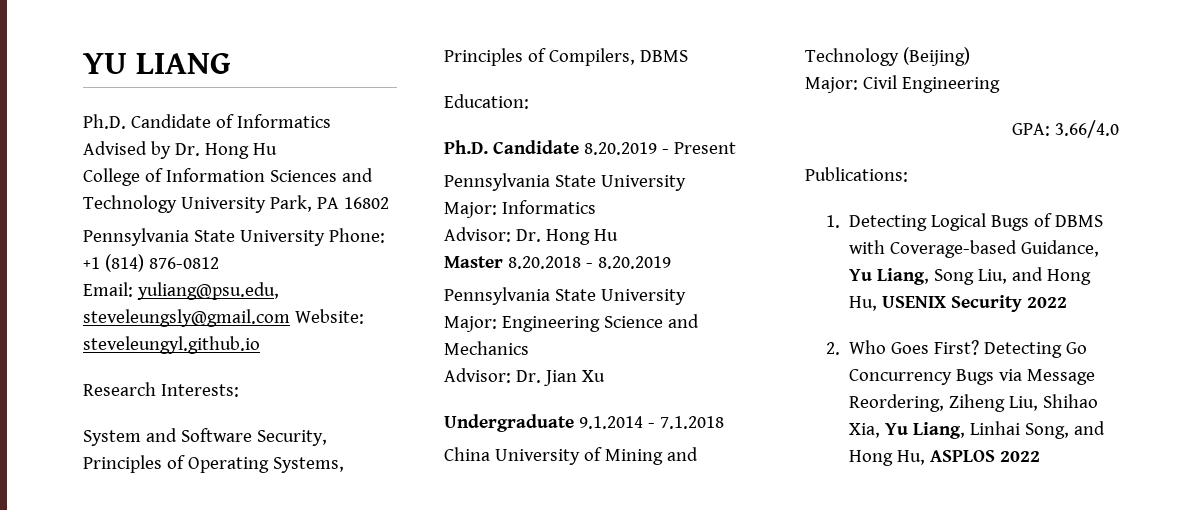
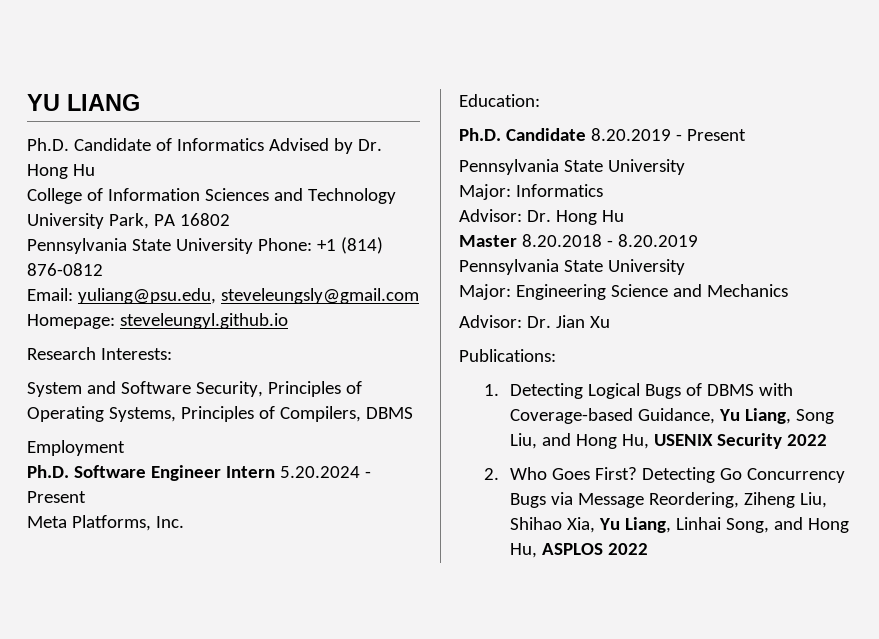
[294,309,364,324] Website: -> [27,314,115,329] Homepage:
(688, 56) none -> [27,440,125,456] [27,465,371,481] [27,491,86,503] [27,515,184,531] // Employment // Ph.D. Software Engineer Intern 5.20.2024 - Present // Meta Platforms, Inc.
[444,414,724,432] [444,447,698,465] [805,47,970,66] [805,75,1000,93] [1012,120,1119,138] // Undergraduate 9.1.2014 - 7.1.2018 // China University of Mining and Technology (Beijing) // Major: Civil Engineering // GPA: 3.66/4.0 -> (610, 322) none

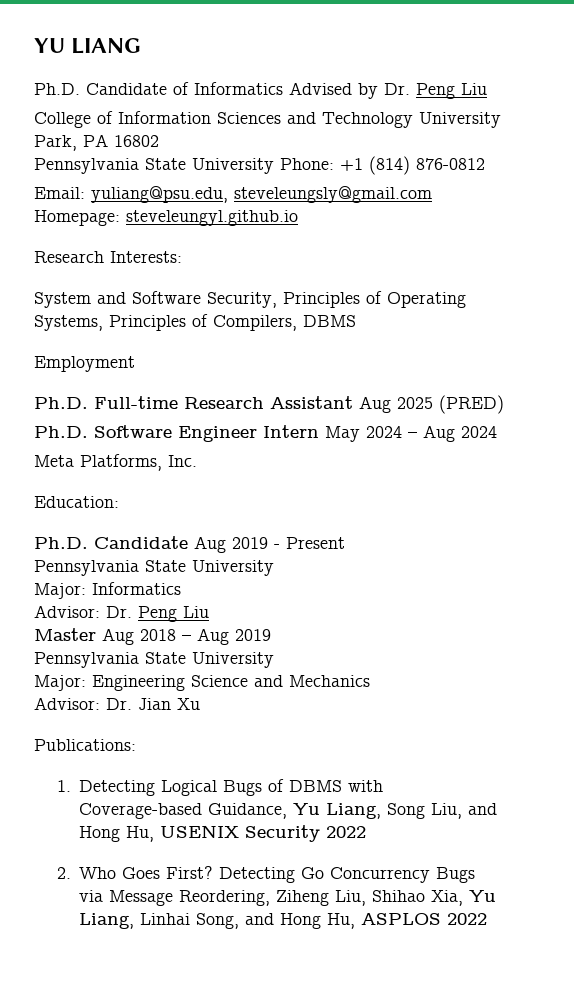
[27,164,95,179] Hong Hu -> [416,83,487,99] Peng Liu
(125, 448) none -> [34,395,504,414] // Ph.D. Full-time Research Assistant Aug 2025 (PRED)
[279,466,371,478] [27,491,86,503] 5.20.2024 - Present -> [325,425,497,442] May 2024 – Aug 2024
[590,128,671,141] 8.20.2019 -> [194,536,268,553] Aug 2019
[555,210,624,225] Hong Hu -> [138,606,209,622] Peng Liu
[521,234,698,247] 8.20.2018 - 8.20.2019 -> [102,628,271,645] Aug 2018 – Aug 2019

